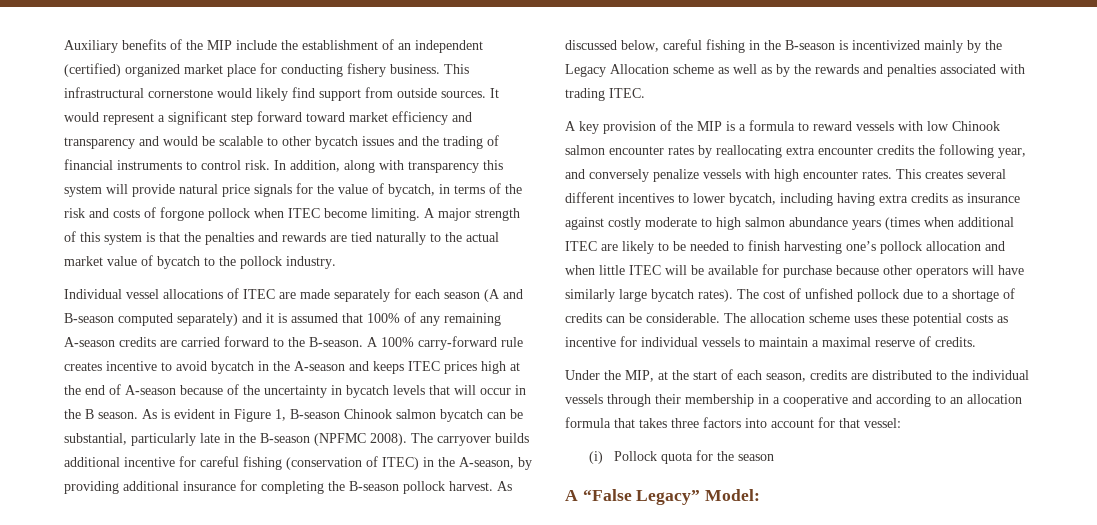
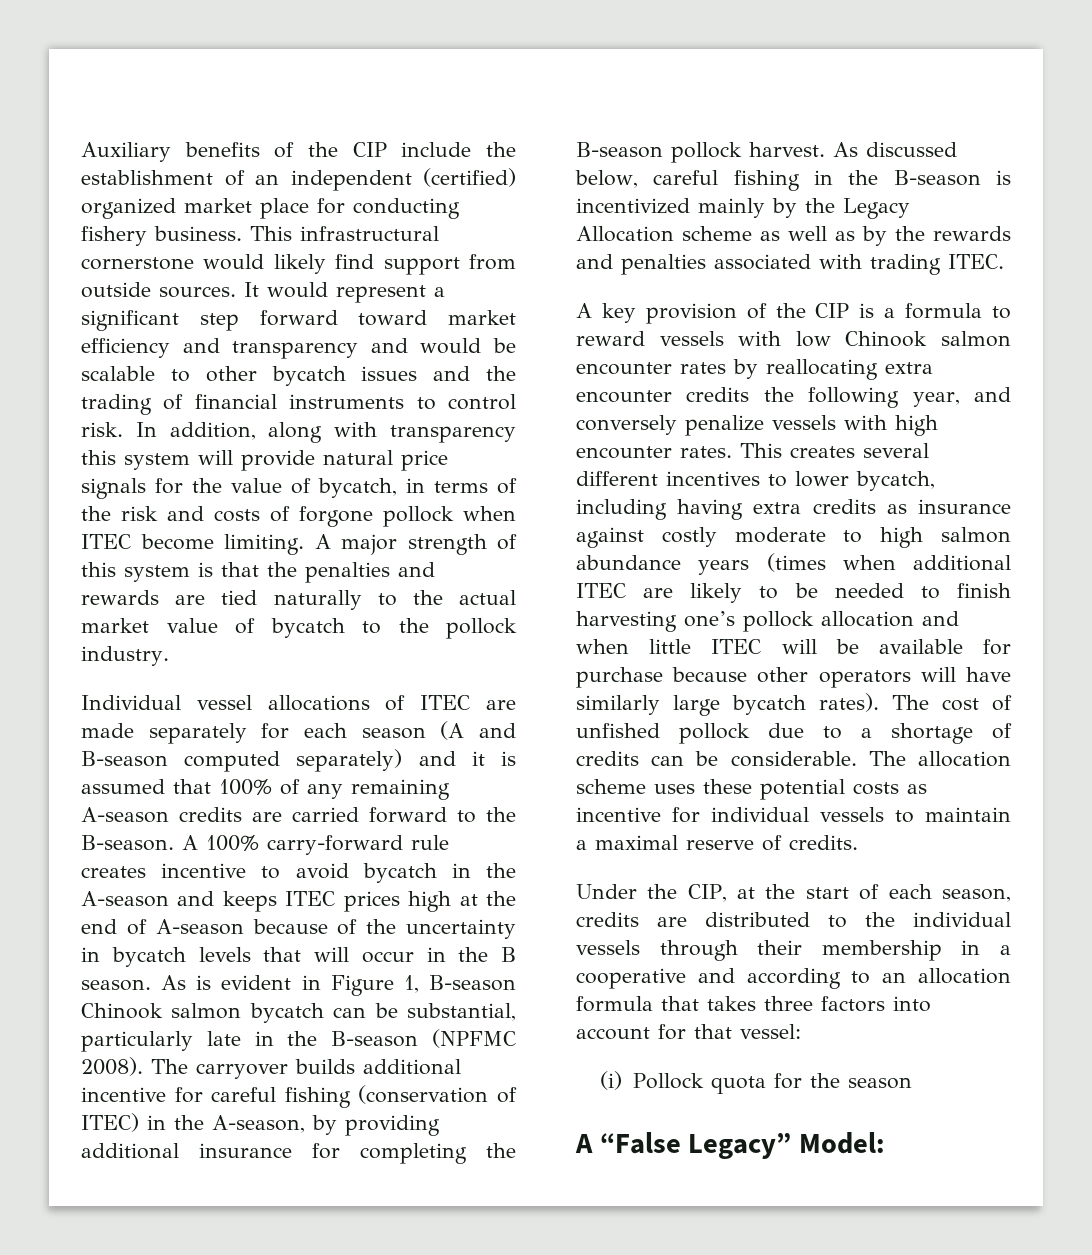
[207,40,232,50] MIP -> [352,142,387,157] CIP
[697,121,722,131] MIP -> [815,303,850,318] CIP
[625,370,654,382] MIP, -> [687,884,727,902] CIP,

